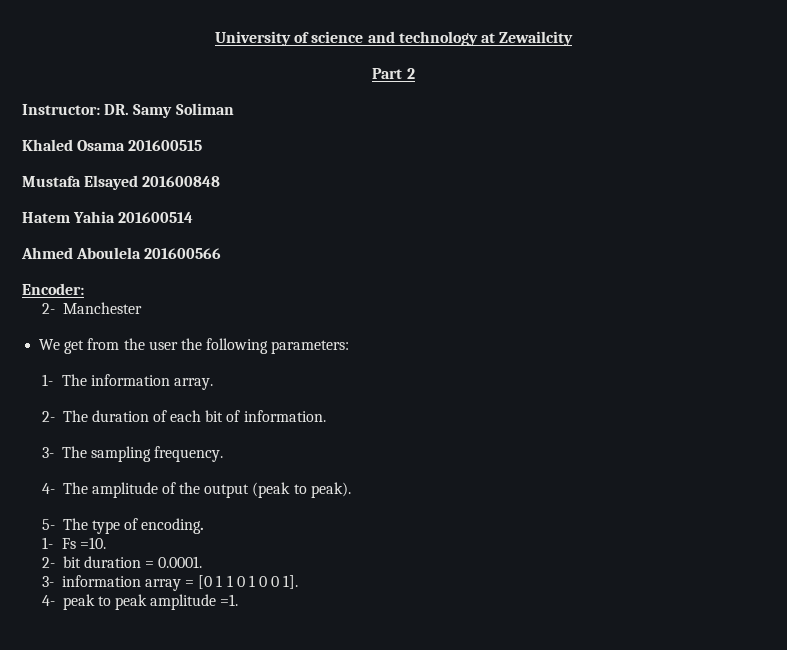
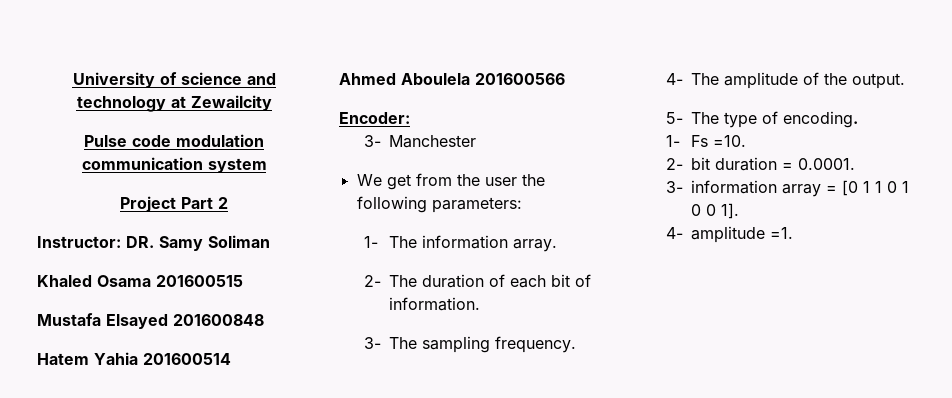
(574, 38) none -> [84,134,264,147] [81,157,267,173] [120,196,176,212] Pulse code modulation communication system // Project
[41,303,55,314] 2- -> [363,135,381,147] 3-
[204,482,351,498] output (peak to peak). -> [851,73,905,89] output.
[62,594,147,610] peak to peak -> (683, 233) none

